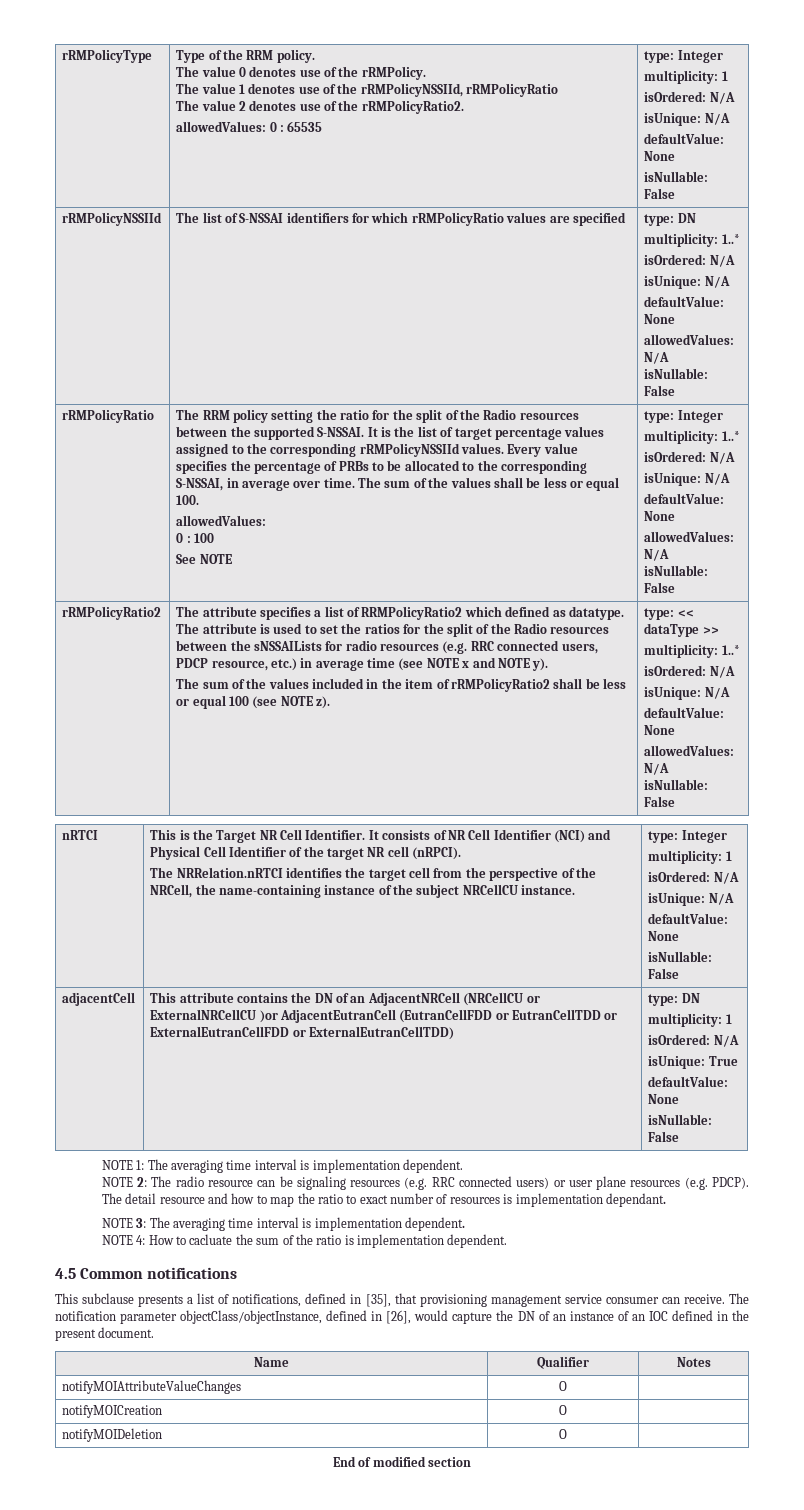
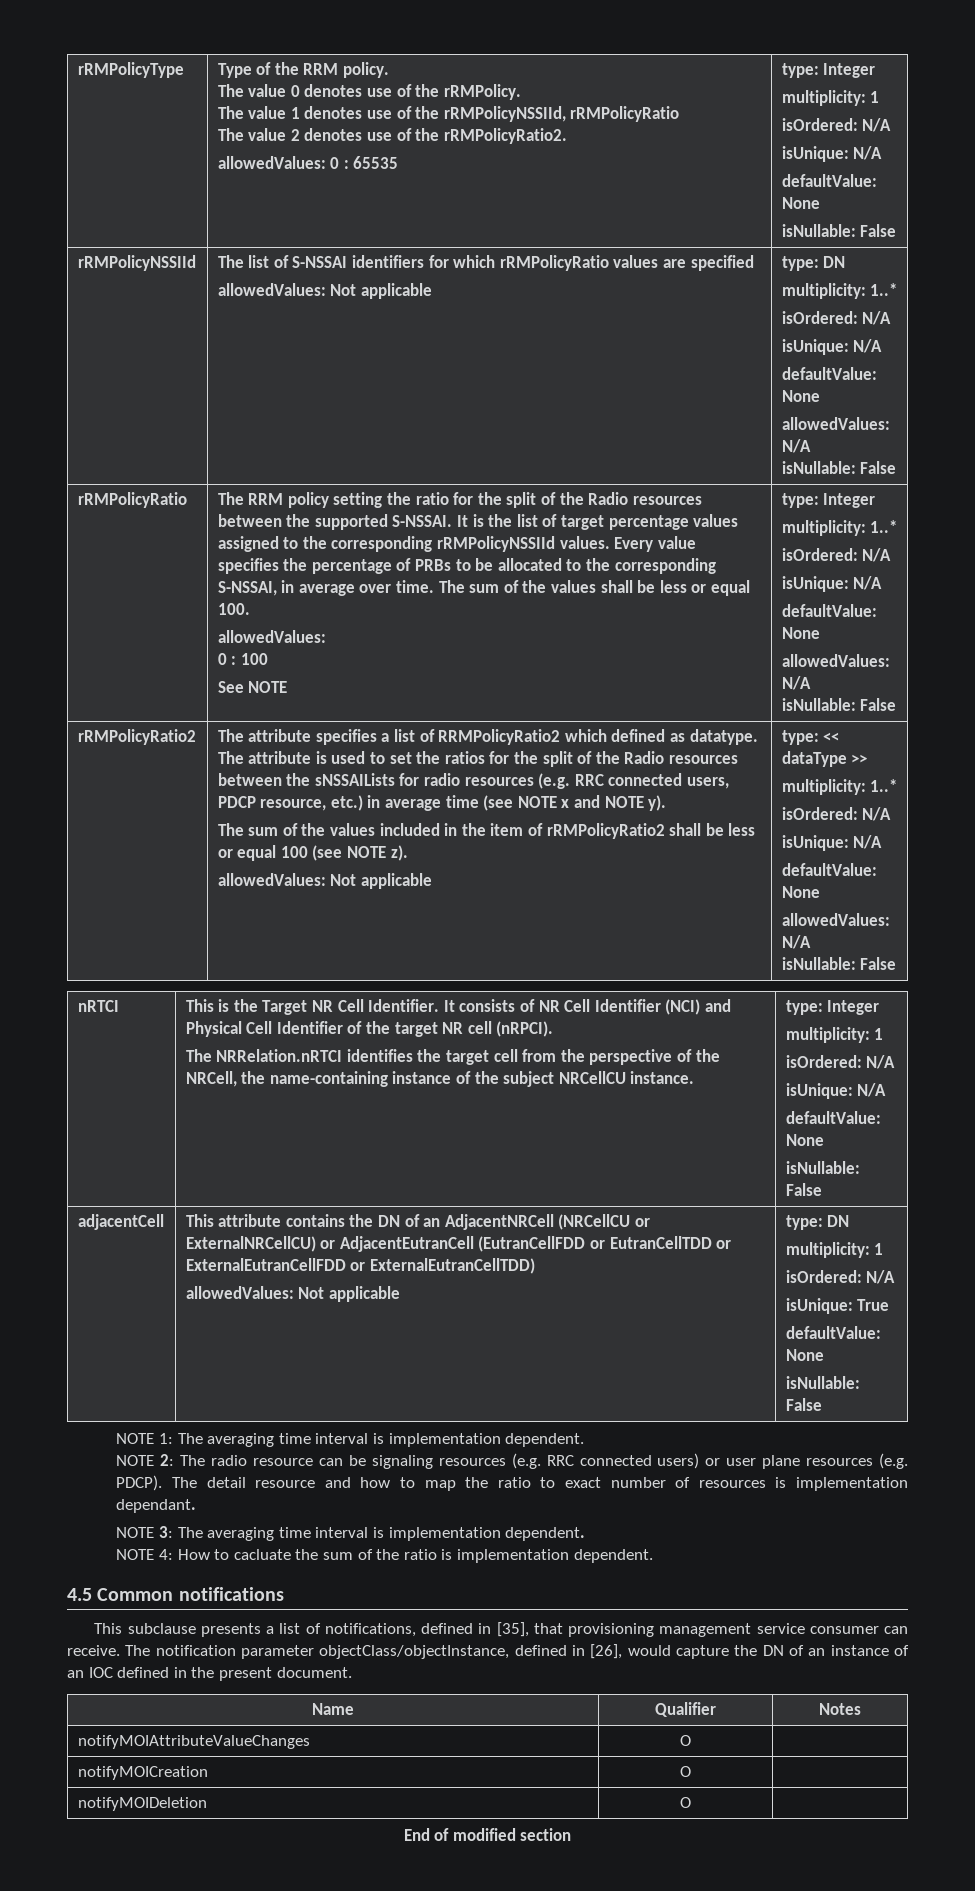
(626, 219) none -> [217,283,432,299] // allowedValues: Not applicable
(331, 702) none -> [217,873,432,889] // allowedValues: Not applicable
[150,1009,278,1023] ExternalNRCellCU )or -> [185,1236,336,1252] ExternalNRCellCU) or
(454, 1033) none -> [185,1286,400,1302] // allowedValues: Not applicable

